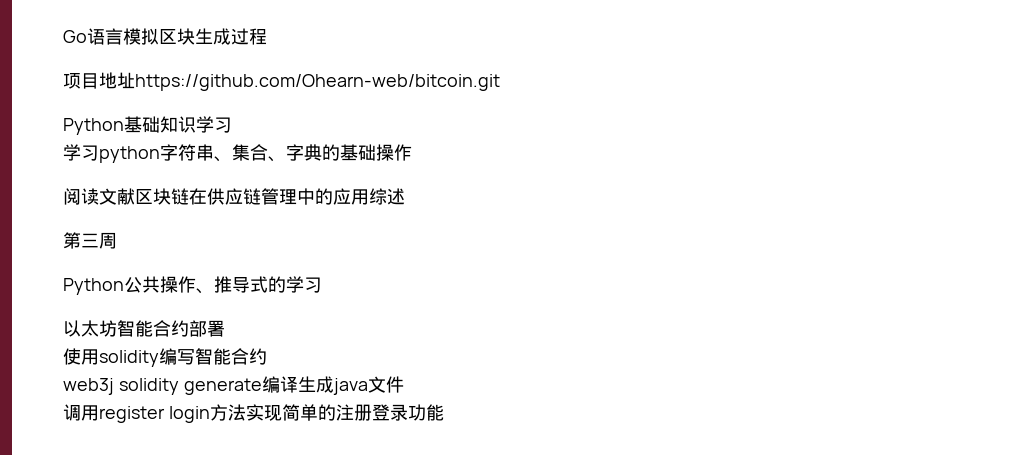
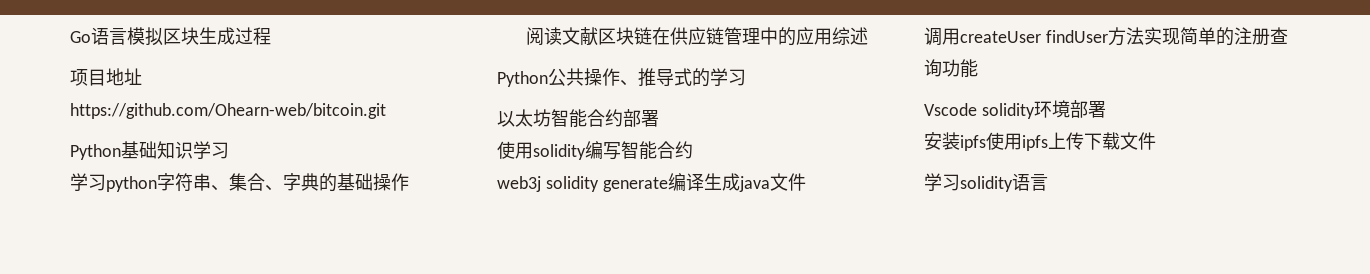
[63,232,117,249] // 第三周 -> (868, 36) none
[99,406,210,423] register login -> [960,30,1108,43] createUser findUser
[371,404,408,421] 登录 -> [1269,27,1288,44] [924,59,942,77] 查询
(444, 412) none -> [924,100,1106,119] [924,132,1156,151] [924,173,1048,192] // Vscode solidity环境部署 // 安装ipfs使用ipfs上传下载文件 // 学习solidity语言

